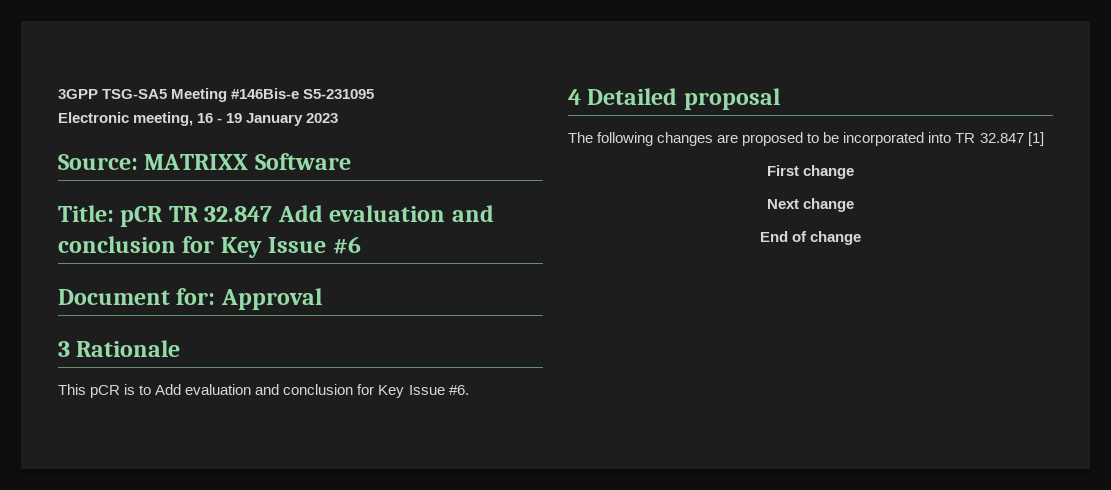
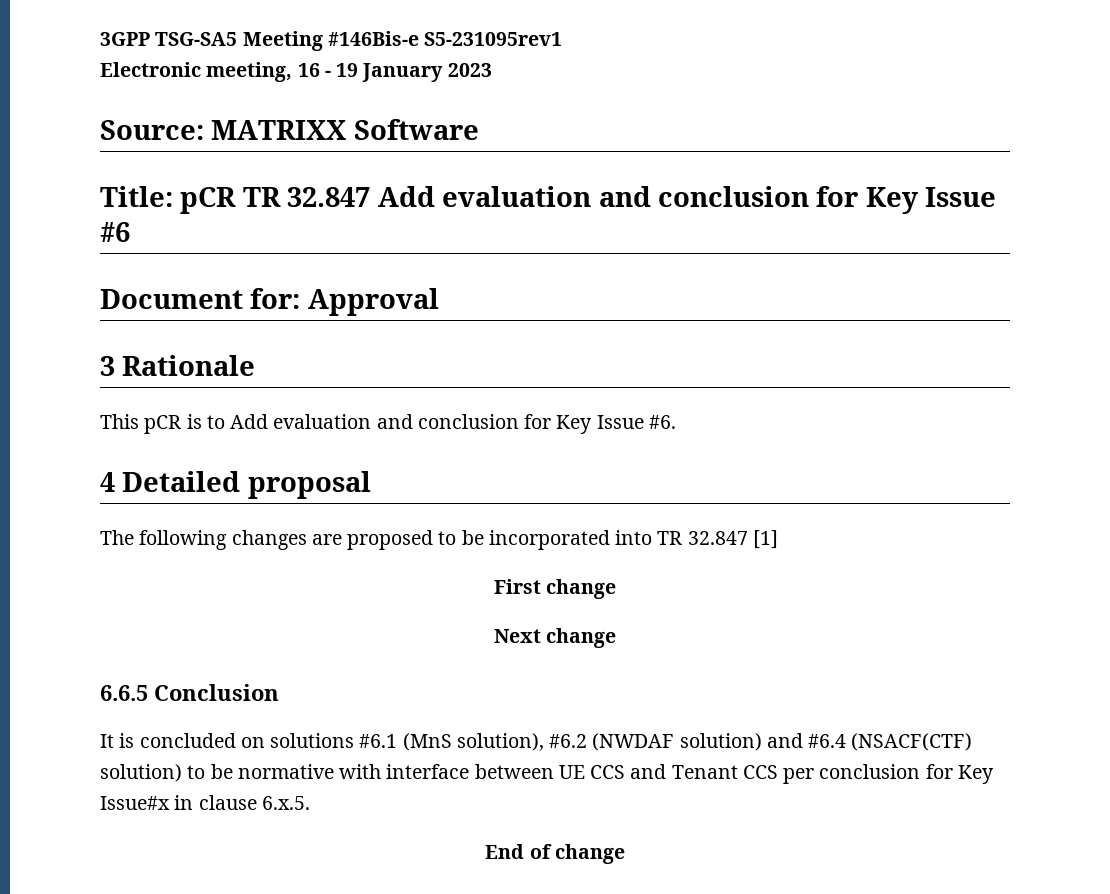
[303,89,375,99] S5-231095 -> [424,32,563,46] S5-231095rev1
(855, 205) none -> [100,684,279,701] [100,733,973,751] [100,764,994,784] [100,795,310,810] // 6.6.5 Conclusion // It is concluded on solutions #6.1 (MnS solution), #6.2 (NWDAF solution) and #6.4 (NSACF(CTF) solution) to be normative with interface between UE CCS and Tenant CCS per conclusion for Key Issue#x in clause 6.x.5.

